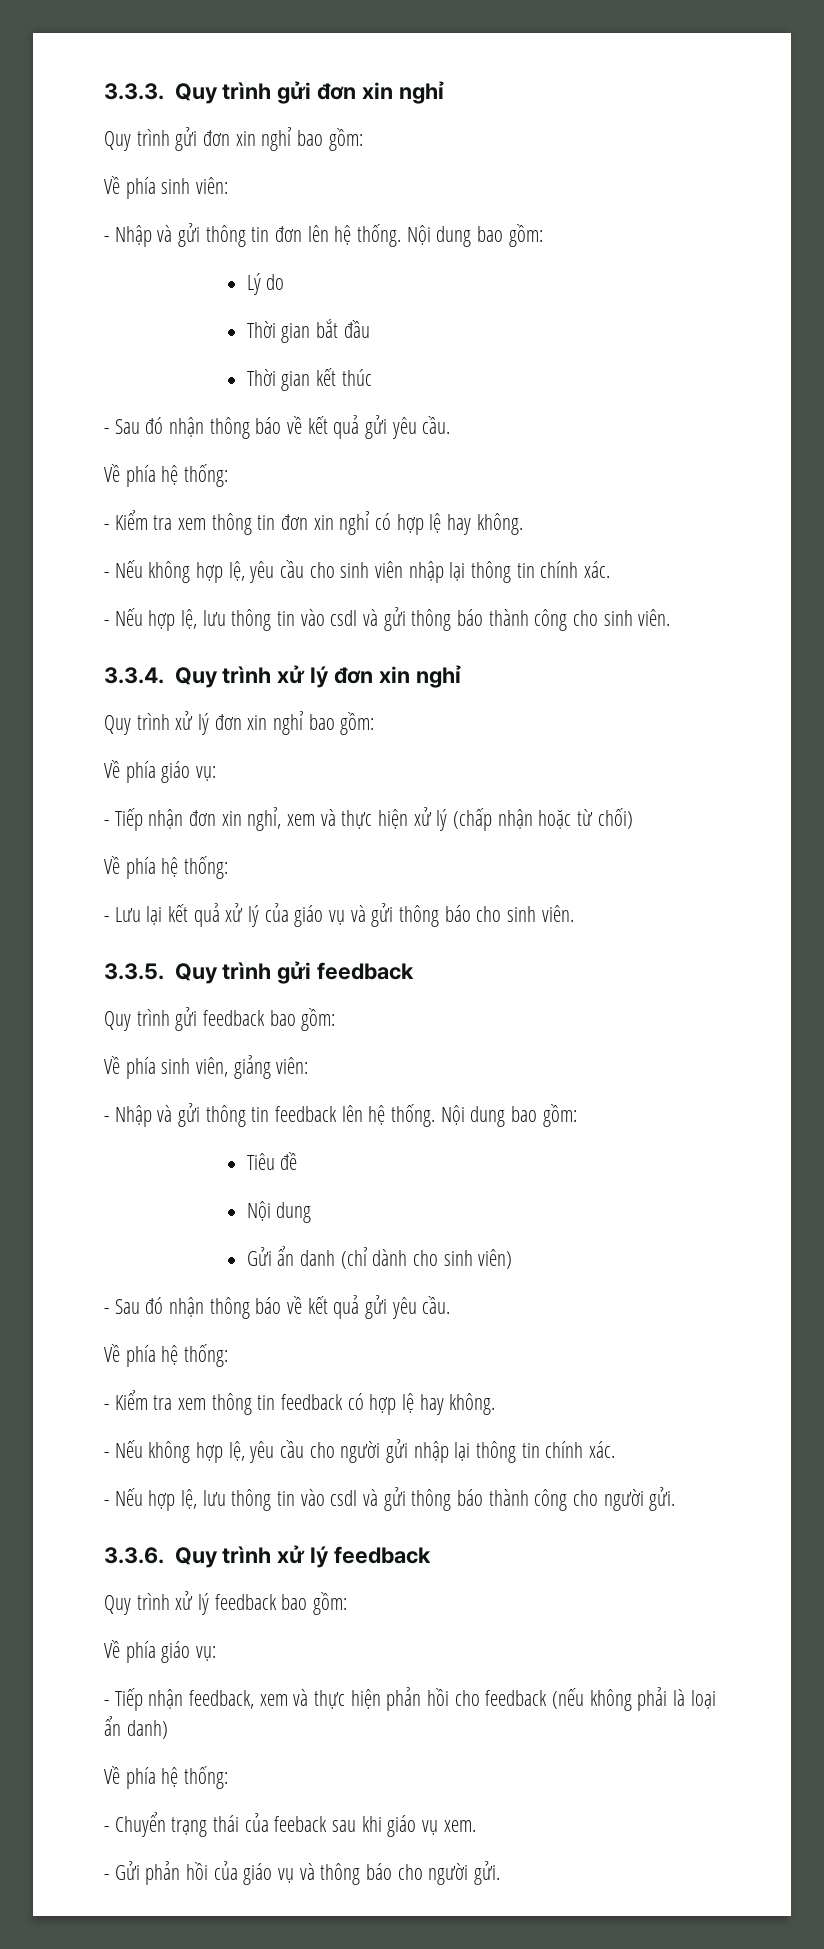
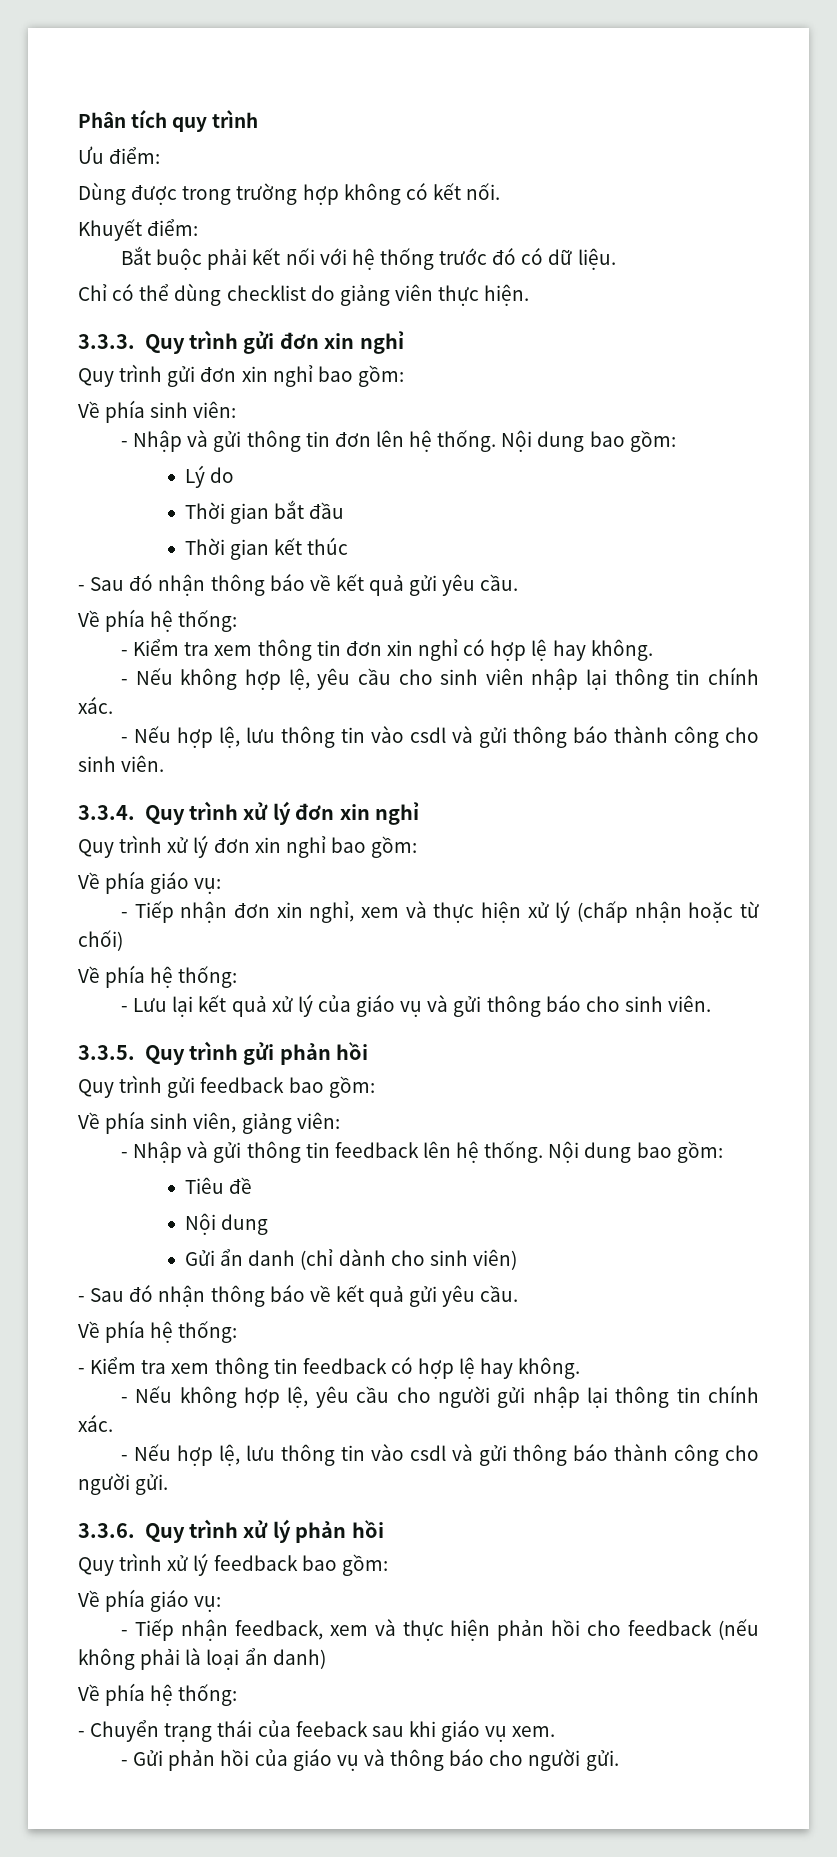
(104, 91) none -> [78,110,259,132] [78,146,161,164] [78,182,501,205] [78,219,199,241] [121,246,616,270] [78,283,530,306] Phân tích quy trình // Ưu điểm: // Dùng được trong trường hợp không có kết nối. // Khuyết điểm: // Bắt buộc phải kết nối với hệ thống trước đó có dữ liệu. // Chỉ có thể dùng checklist do giảng viên thực hiện. //
[317,962,415,980] feedback -> [279,1042,369,1065] phản hồi
[334,1546,432,1564] feedback -> [295,1520,384,1543] phản hồi

